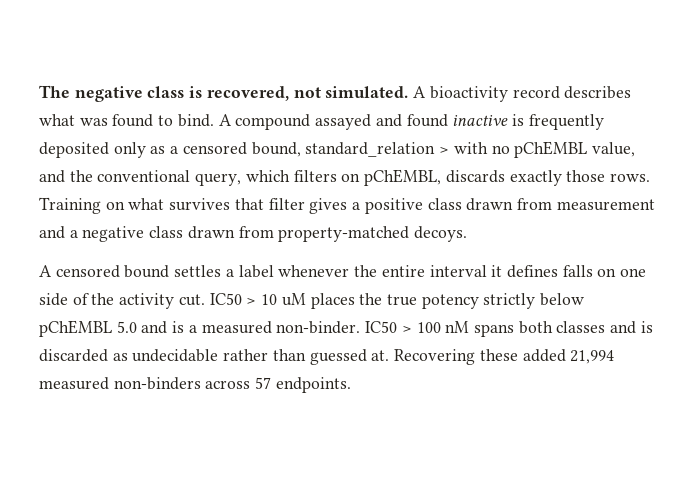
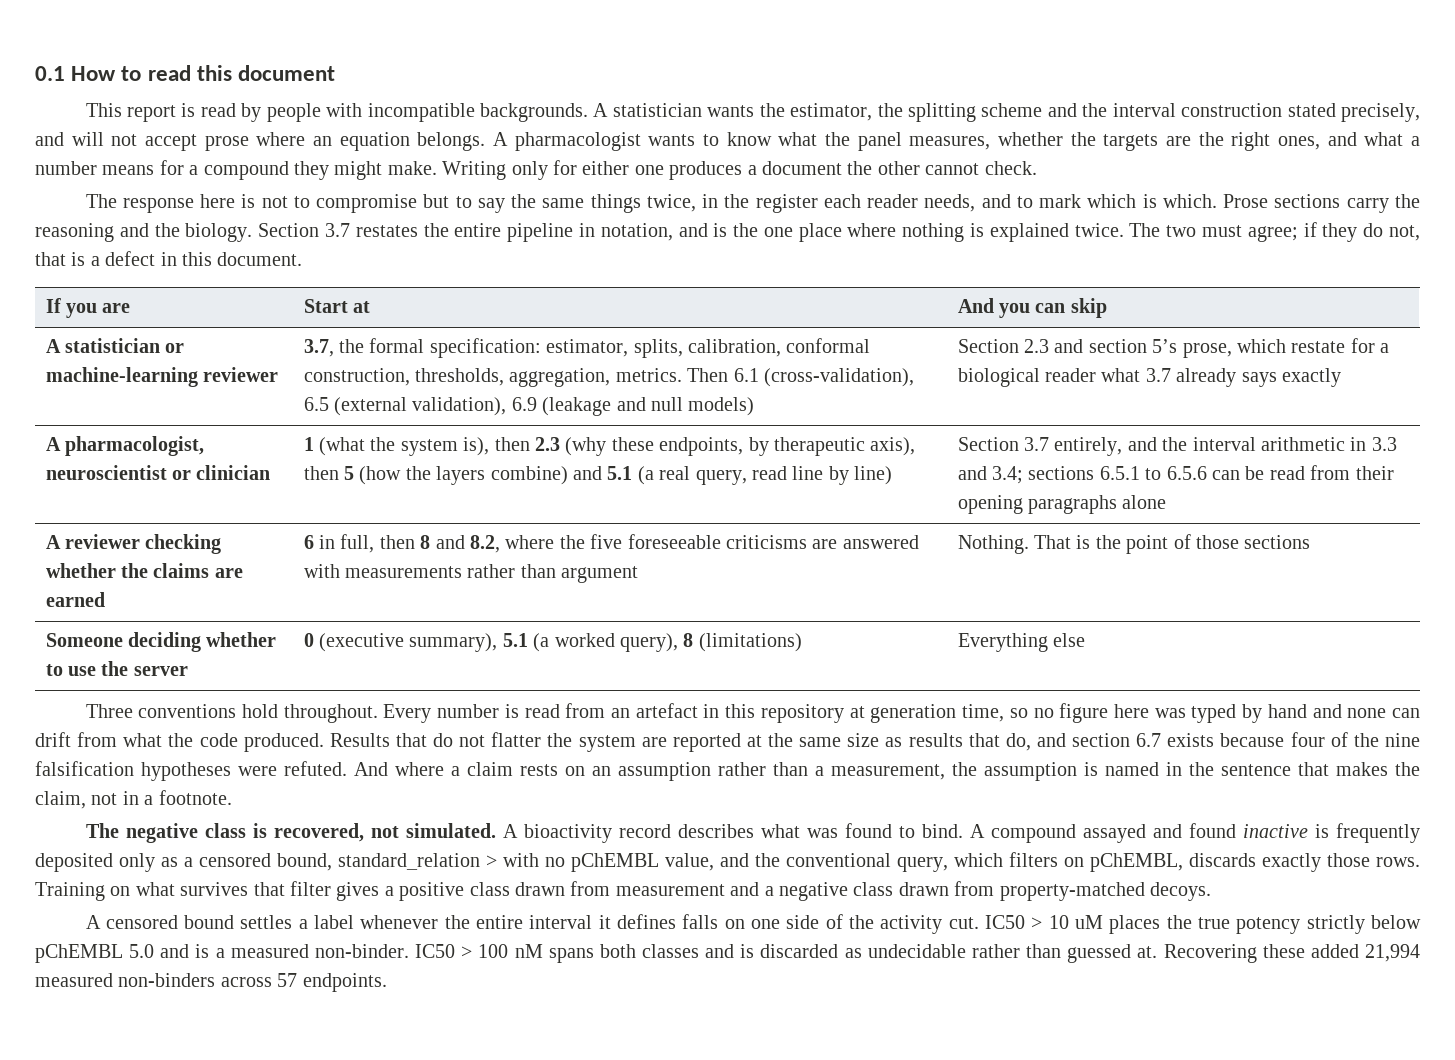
(39, 91) none -> [35,65,336,81] [85,103,1421,122] [35,132,1421,151] [35,160,1037,180] [85,194,1420,213] [35,222,1420,242] [35,251,303,266] [45,298,131,318] [303,299,370,313] [957,298,1107,318] [45,338,185,353] [45,367,278,387] [303,338,871,358] [303,368,914,387] [303,397,755,416] [957,338,1390,358] [957,368,1341,387] [45,436,204,456] [45,465,271,480] [303,437,916,456] [303,466,893,485] [957,437,1397,456] [957,465,1394,484] [957,495,1167,514] [45,534,222,554] [45,563,243,578] [45,592,105,607] [303,534,919,553] [303,564,639,583] [957,534,1311,554] [45,632,277,652] [45,661,188,676] [303,633,802,652] [957,633,1085,652] [85,703,1420,723] [35,732,1421,752] [35,761,1420,781] [35,790,232,809] 0.1 How to read this document // This report is read by people with incompatible backgrounds. A statistician wants the estimator, the splitting scheme and the interval construction stated precisely, and will not accept prose where an equation belongs. A pharmacologist wants to know what the panel measures, whether the targets are the right ones, and what a number means for a compound they might make. Writing only for either one produces a document the other cannot check. // The response here is not to compromise but to say the same things twice, in the register each reader needs, and to mark which is which. Prose sections carry the reasoning and the biology. Section 3.7 restates the entire pipeline in notation, and is the one place where nothing is explained twice. The two must agree; if they do not, that is a defect in this document. // If you are | Start at | And you can skip // A statistician or machine-learning reviewer | 3.7, the formal specification: estimator, splits, calibration, conformal construction, thresholds, aggregation, metrics. Then 6.1 (cross-validation), 6.5 (external validation), 6.9 (leakage and null models) | Section 2.3 and section 5’s prose, which restate for a biological reader what 3.7 already says exactly // A pharmacologist, neuroscientist or clinician | 1 (what the system is), then 2.3 (why these endpoints, by therapeutic axis), then 5 (how the layers combine) and 5.1 (a real query, read line by line) | Section 3.7 entirely, and the interval arithmetic in 3.3 and 3.4; sections 6.5.1 to 6.5.6 can be read from their opening paragraphs alone // A reviewer checking whether the claims are earned | 6 in full, then 8 and 8.2, where the five foreseeable criticisms are answered with measurements rather than argument | Nothing. That is the point of those sections // Someone deciding whether to use the server | 0 (executive summary), 5.1 (a worked query), 8 (limitations) | Everything else // Three conventions hold throughout. Every number is read from an artefact in this repository at generation time, so no figure here was typed by hand and none can drift from what the code produced. Results that do not flatter the system are reported at the same size as results that do, and section 6.7 exists because four of the nine falsification hypotheses were refuted. And where a claim rests on an assumption rather than a measurement, the assumption is named in the sentence that makes the claim, not in a footnote. //

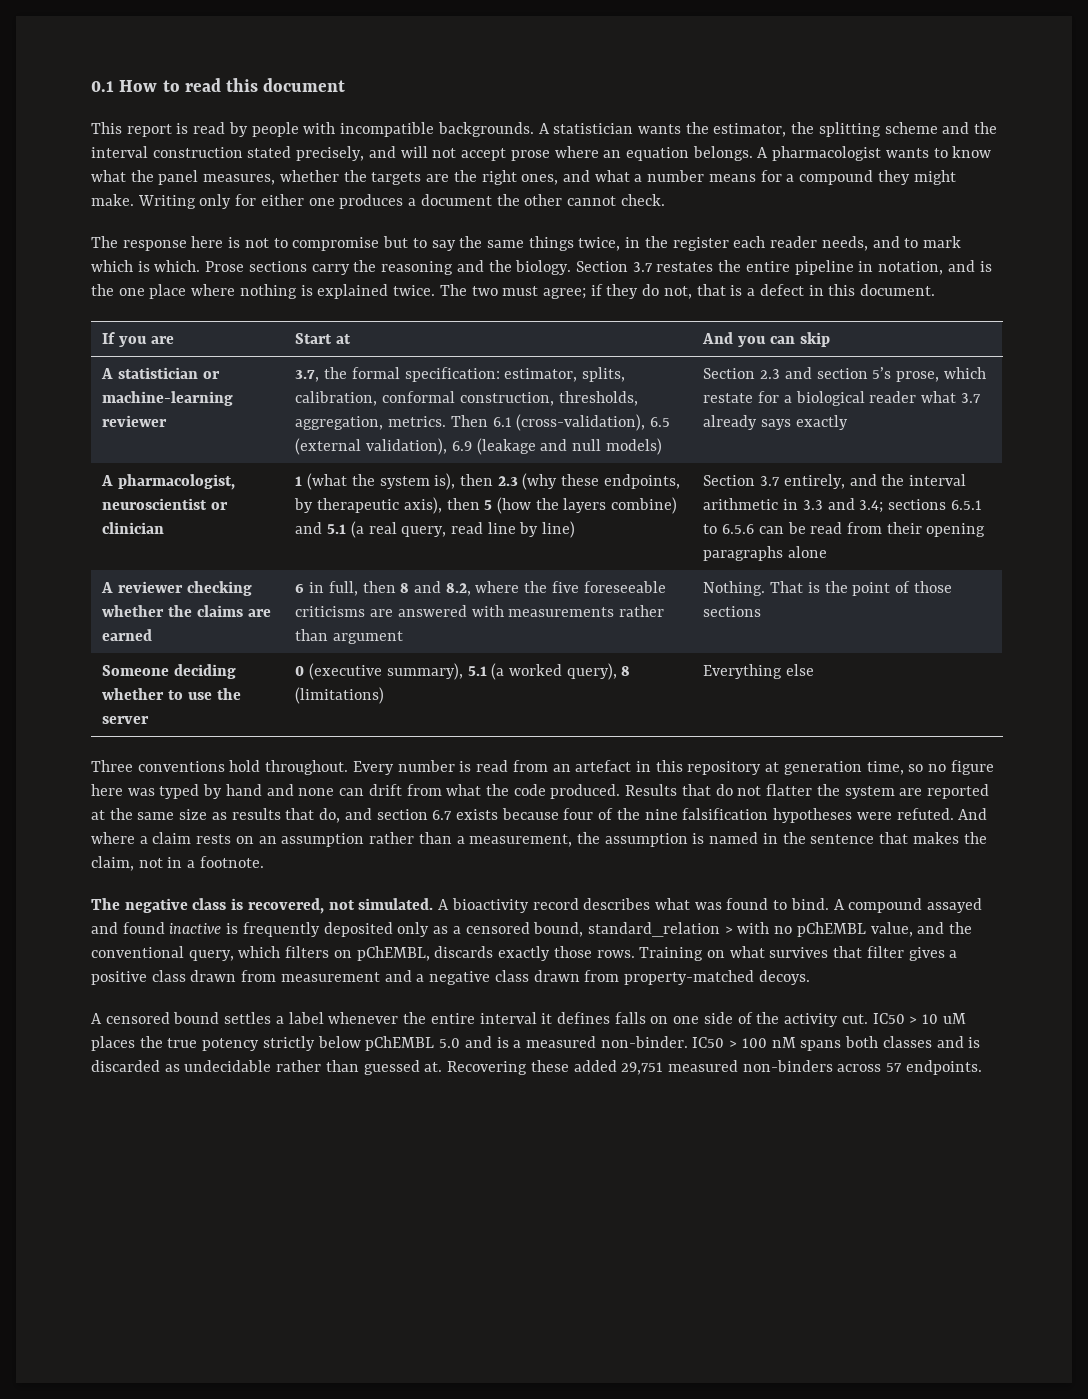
[1365,944,1421,962] 21,994 -> [621,1062,664,1075] 29,751

